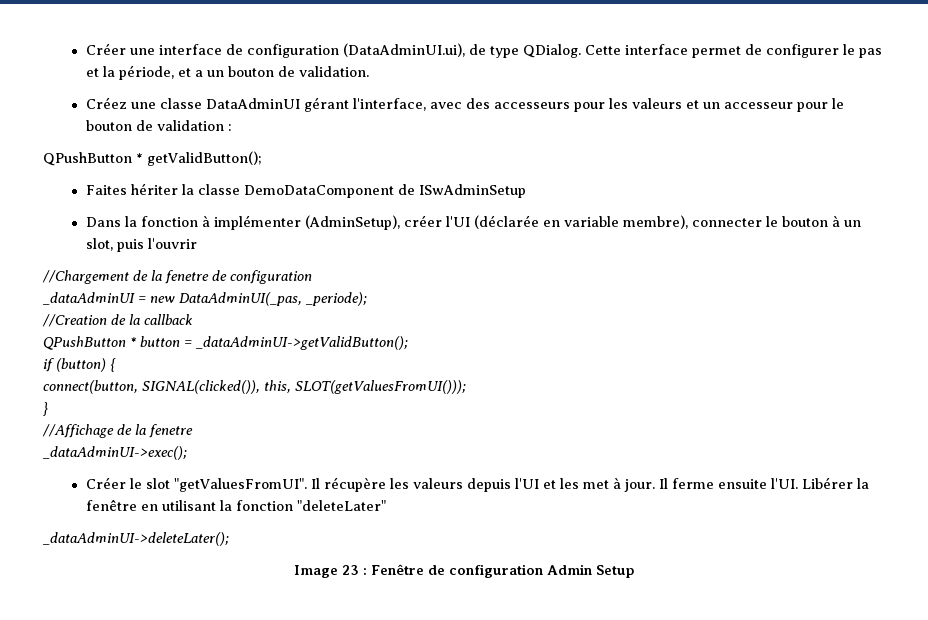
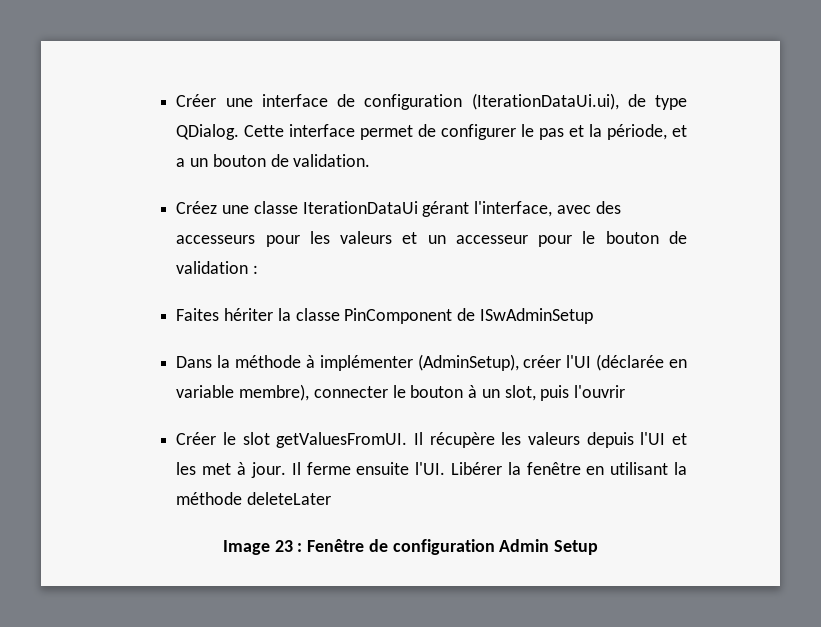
[342,43,465,57] (DataAdminUI.ui), -> [471,93,619,110] (IterationDataUi.ui),
[205,98,300,109] DataAdminUI -> [302,201,418,214] IterationDataUi
[43,151,262,166] // QPushButton * getValidButton(); -> (259, 269) none
[243,185,394,198] DemoDataComponent -> [344,308,453,324] PinComponent
[140,216,198,227] fonction -> [235,355,302,368] méthode
[42,270,312,284] [42,292,367,306] [42,314,193,327] [43,336,408,350] [43,358,116,372] [43,380,466,394] [43,402,48,416] [42,424,193,438] [42,446,187,460] // //Chargement de la fenetre de configuration // _dataAdminUI = new DataAdminUI(_pas, _periode); // //Creation de la callback // QPushButton * button = _dataAdminUI->getValidButton(); // if (button) { // connect(button, SIGNAL(clicked()), this, SLOT(getValuesFromUI())); // } // //Affichage de la fenetre // _dataAdminUI->exec(); -> (625, 391) none
[173,478,307,492] "getValuesFromUI". -> [276,432,408,448] getValuesFromUI.
[235,500,386,511] [42,532,229,546] fonction "deleteLater" // _dataAdminUI->deleteLater(); -> [176,492,332,505] méthode deleteLater

